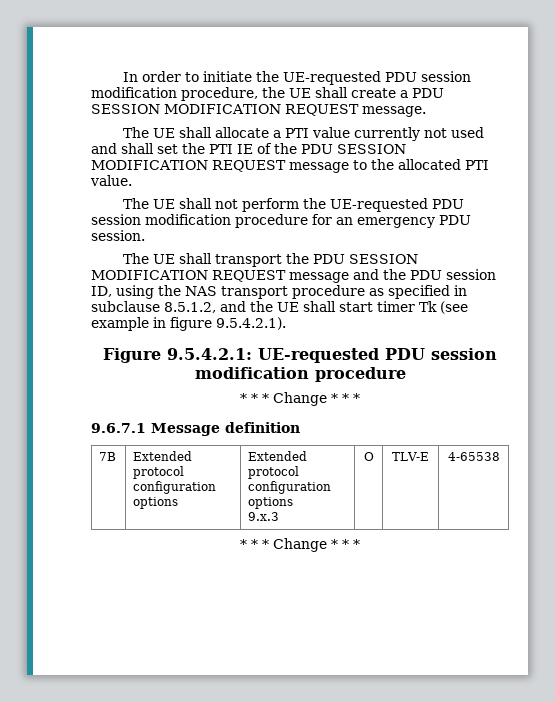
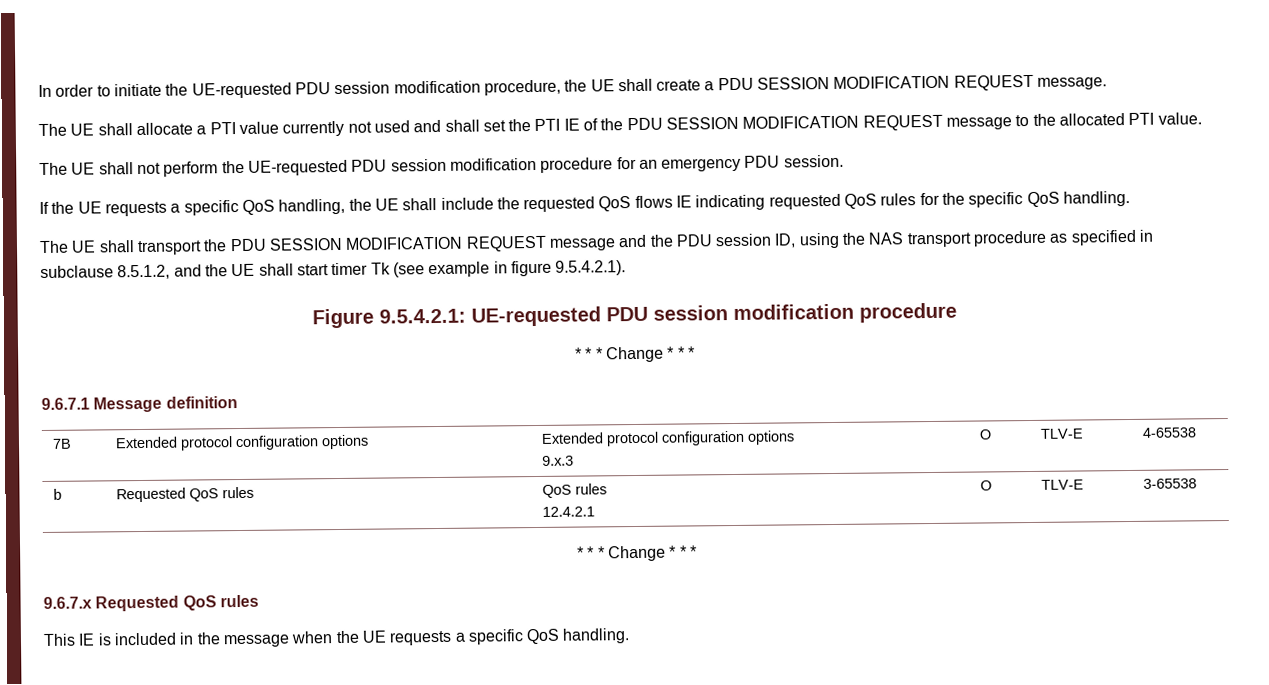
(145, 235) none -> [39,190,1131,217] // If the UE requests a specific QoS handling, the UE shall include the requested QoS flows IE indicating requested QoS rules for the specific QoS handling.
[240,538,360,552] // * * * Change * * * -> [53,488,63,500] [116,486,255,503] [542,483,608,498] [542,506,596,517] [979,480,992,491] [1040,479,1084,490] [1143,478,1197,489] [577,545,697,562] [43,594,259,612] [43,628,631,648] // b | Requested QoS rules | QoS rules // 12.4.2.1 | O | TLV-E | 3-65538 // * * * Change * * * // 9.6.7.x Requested QoS rules // This IE is included in the message when the UE requests a specific QoS handling.

